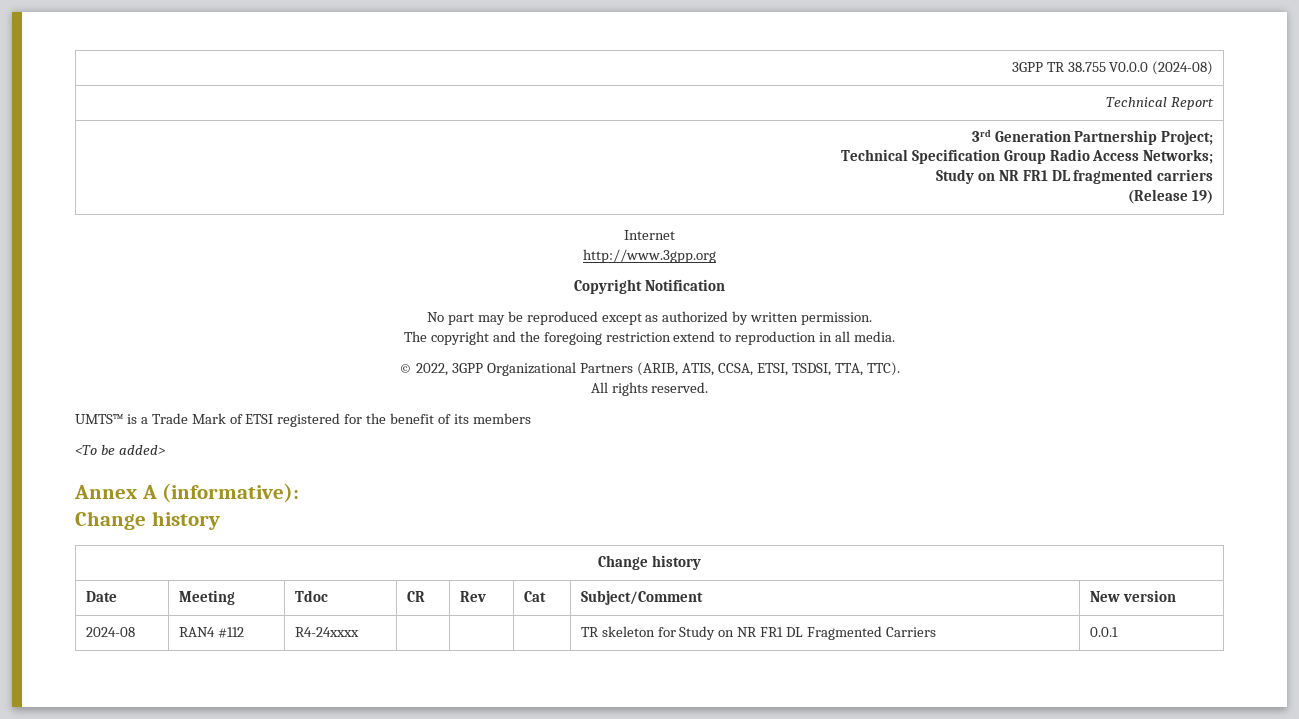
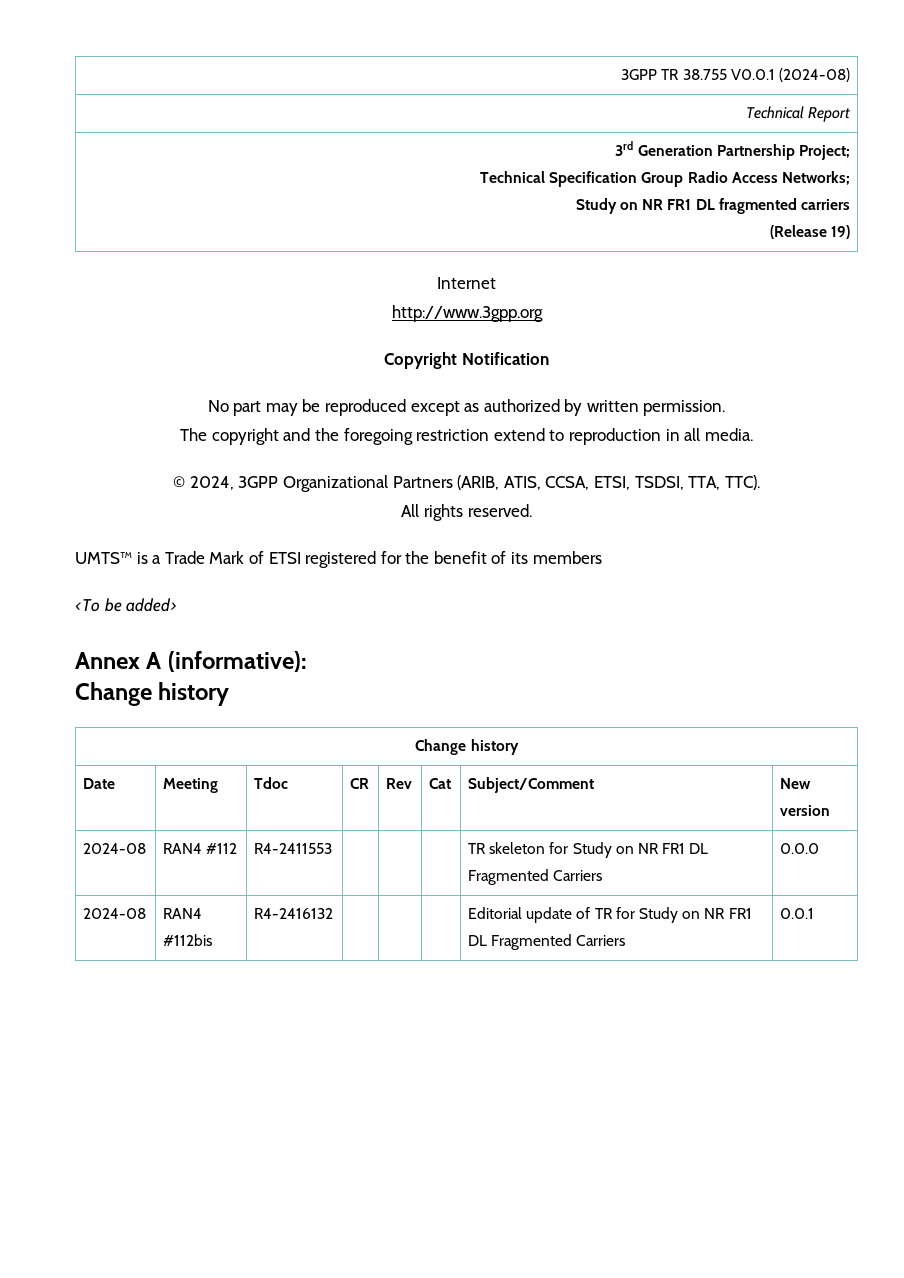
[1109,62,1149,72] V0.0.0 -> [730,69,775,80] V0.0.1
[416,363,449,376] 2022, -> [189,476,234,490] 2024,
[294,627,359,637] R4-24xxxx -> [254,843,333,854] R4-2411553
(936, 632) none -> [780,843,820,854] [83,908,147,919] [163,908,203,919] [163,934,213,946] [254,908,334,919] [468,907,752,923] [468,934,626,950] | 0.0.0 // 2024-08 | RAN4 #112bis | R4-2416132 | | | | Editorial update of TR for Study on NR FR1 DL Fragmented Carriers

